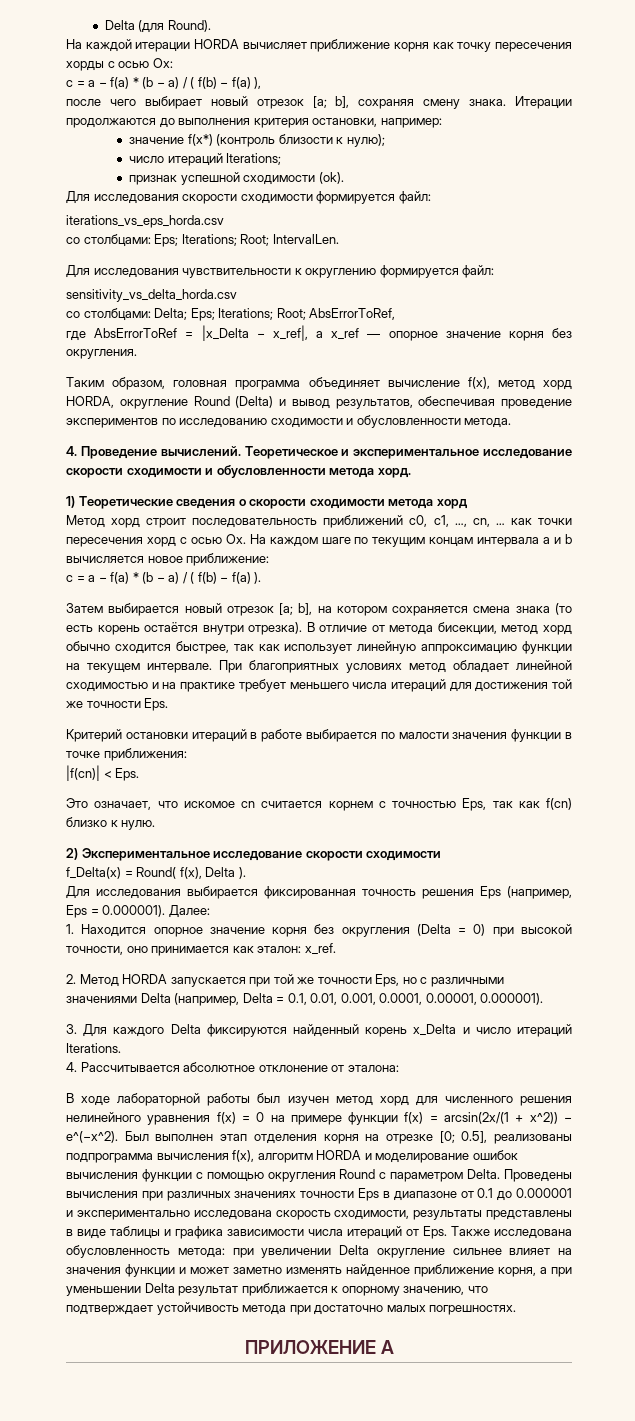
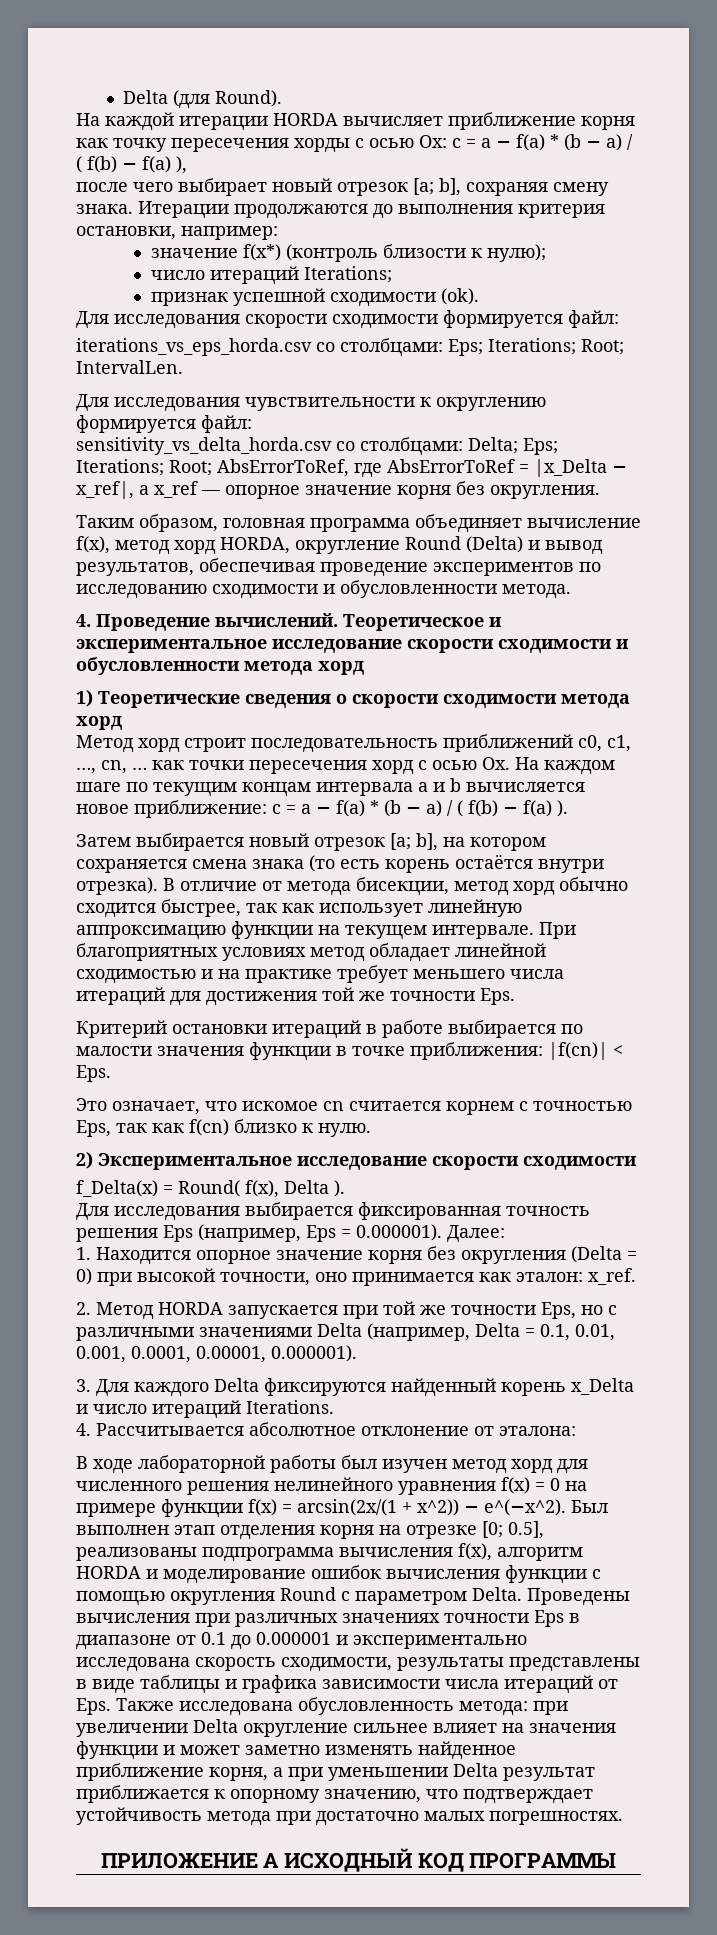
(173, 63) // -> (447, 141) none
(224, 221) // -> (312, 347) none
(237, 295) // -> (332, 446) none
(396, 314) // -> (349, 468) none
[377,468,411,478] хорд. -> [318,661,364,675] хорд
(270, 559) // -> (267, 809) none
(187, 754) // -> (543, 1051) none
(394, 1347) none -> [284,1848,617,1872] ИСХОДНЫЙ КОД ПРОГРАММЫ

